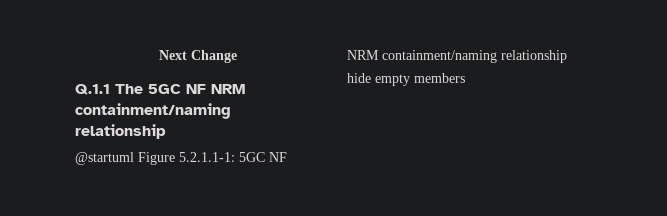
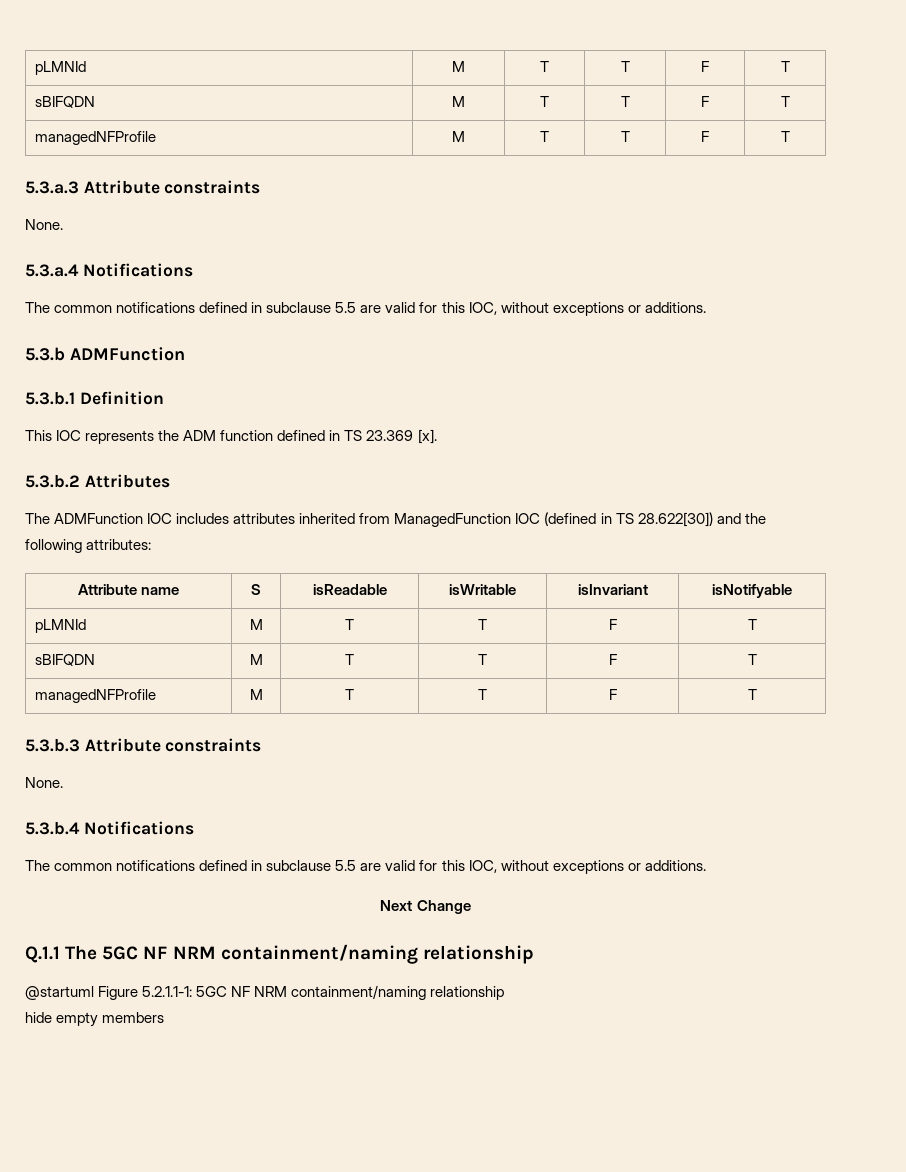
(158, 55) none -> [34,61,86,75] [452,61,465,72] [540,61,549,72] [620,61,630,72] [701,61,709,72] [780,61,790,72] [34,96,95,108] [452,96,465,107] [540,96,549,107] [620,96,630,107] [701,96,709,107] [780,96,790,107] [34,131,156,145] [452,131,465,142] [540,131,549,142] [620,131,630,142] [701,131,709,142] [780,131,790,142] [25,180,261,194] [25,219,63,230] [25,263,193,277] [25,302,706,316] [25,347,185,361] [25,391,164,405] [25,429,437,444] [25,474,170,488] [25,512,766,527] [25,539,152,553] [77,584,180,595] [251,584,261,595] [312,584,387,595] [449,584,516,595] [577,584,648,595] [712,584,792,598] [34,619,86,633] [249,619,263,630] [345,619,354,630] [478,619,487,630] [608,619,617,630] [747,619,757,630] [34,654,95,666] [249,654,263,665] [345,654,354,665] [478,654,487,665] [608,654,617,665] [747,654,757,665] [34,689,156,703] [249,689,263,700] [345,689,354,700] [478,689,487,700] [608,689,617,700] [747,689,757,700] [25,738,262,752] [25,777,63,788] [25,821,194,835] [25,860,706,874] pLMNId | M | T | T | F | T // sBIFQDN | M | T | T | F | T // managedNFProfile | M | T | T | F | T // 5.3.a.3 Attribute constraints // None. // 5.3.a.4 Notifications // The common notifications defined in subclause 5.5 are valid for this IOC, without exceptions or additions. // 5.3.b ADMFunction // 5.3.b.1 Definition // This IOC represents the ADM function defined in TS 23.369 [x]. // 5.3.b.2 Attributes // The ADMFunction IOC includes attributes inherited from ManagedFunction IOC (defined in TS 28.622[30]) and the following attributes: // Attribute name | S | isReadable | isWritable | isInvariant | isNotifyable // pLMNId | M | T | T | F | T // sBIFQDN | M | T | T | F | T // managedNFProfile | M | T | T | F | T // 5.3.b.3 Attribute constraints // None. // 5.3.b.4 Notifications // The common notifications defined in subclause 5.5 are valid for this IOC, without exceptions or additions. //

